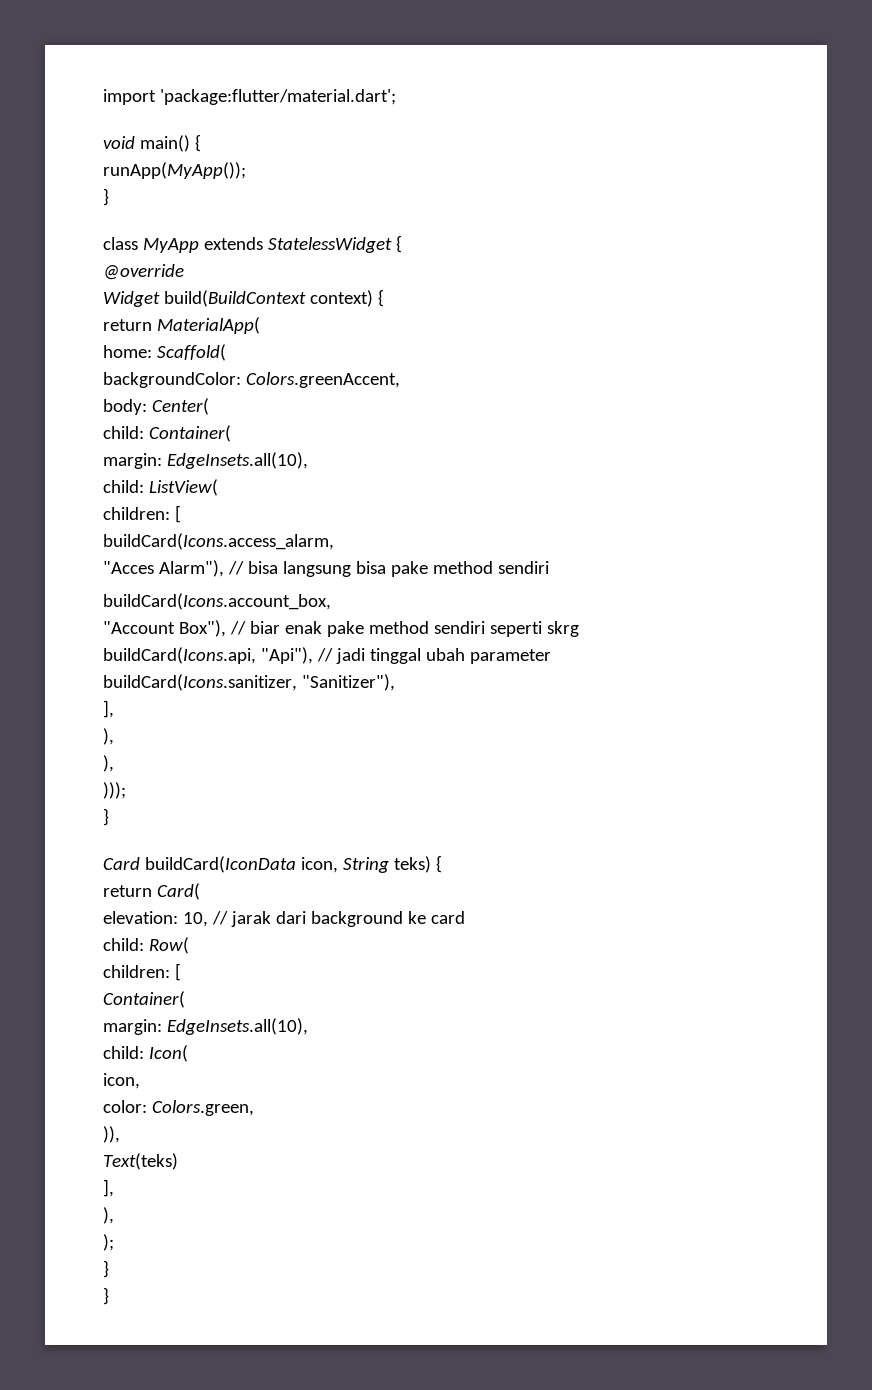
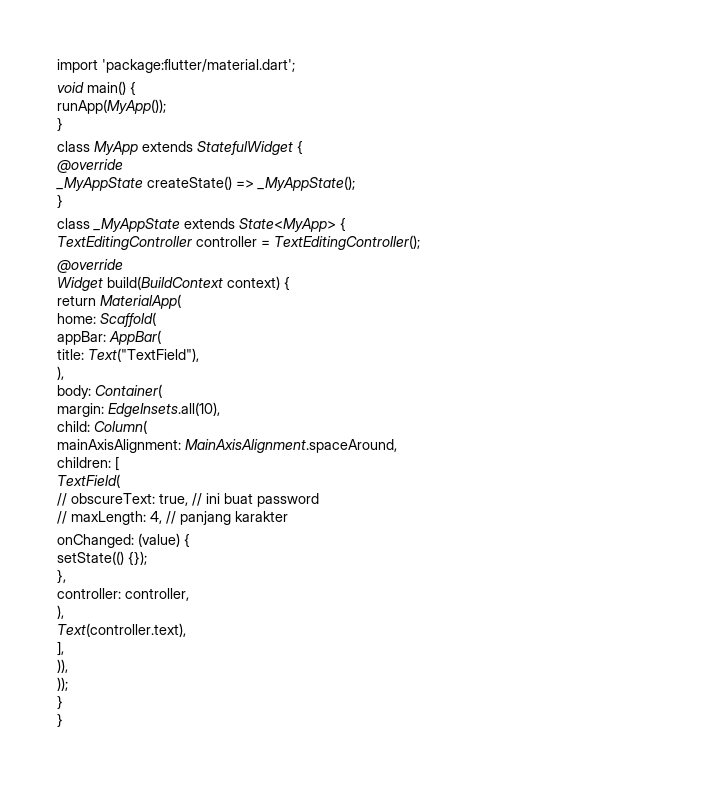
[267,237,392,253] StatelessWidget -> [197,141,293,155] StatefulWidget
(184, 272) none -> [56,176,355,191] [57,194,63,209] [57,217,346,232] [57,235,420,250] [57,259,123,273] // _MyAppState createState() => _MyAppState(); // } // class _MyAppState extends State<MyApp> { // TextEditingController controller = TextEditingController(); // @override
[103,372,400,388] backgroundColor: Colors.greenAccent, -> [57,330,161,345] [57,348,199,362] [57,366,64,380] appBar: AppBar( // title: Text("TextField"), // ),
[151,398,209,415] [103,425,231,442] [103,452,308,469] [103,479,218,496] [103,505,181,523] [103,533,334,550] [103,560,549,577] [103,593,331,610] [103,620,579,637] [103,647,551,664] [103,674,395,691] [103,700,114,718] [103,728,114,745] [103,755,114,772] [103,782,126,799] [103,808,109,826] [103,855,442,873] [103,883,200,900] [103,911,465,927] [103,937,189,954] [103,963,181,981] [103,991,185,1008] [103,1018,308,1035] [103,1045,188,1062] [103,1073,140,1089] [103,1100,254,1116] [103,1126,120,1143] [103,1153,178,1170] [103,1179,114,1197] [103,1207,114,1224] [103,1234,114,1251] Center( // child: Container( // margin: EdgeInsets.all(10), // child: ListView( // children: [ // buildCard(Icons.access_alarm, // "Acces Alarm"), // bisa langsung bisa pake method sendiri // buildCard(Icons.account_box, // "Account Box"), // biar enak pake method sendiri seperti skrg // buildCard(Icons.api, "Api"), // jadi tinggal ubah parameter // buildCard(Icons.sanitizer, "Sanitizer"), // ], // ), // ), // ))); // } // Card buildCard(IconData icon, String teks) { // return Card( // elevation: 10, // jarak dari background ke card // child: Row( // children: [ // Container( // margin: EdgeInsets.all(10), // child: Icon( // icon, // color: Colors.green, // )), // Text(teks) // ], // ), // ); -> [95,384,162,398] [57,402,220,417] [57,420,147,434] [57,439,397,453] [57,456,119,471] [57,474,120,488] [57,493,319,507] [57,511,288,525] [57,533,190,548] [57,551,147,566] [57,569,66,584] [57,588,189,601] [57,605,64,619] [57,623,186,637] [57,641,64,656] [57,659,68,673] [57,677,68,691] Container( // margin: EdgeInsets.all(10), // child: Column( // mainAxisAlignment: MainAxisAlignment.spaceAround, // children: [ // TextField( // // obscureText: true, // ini buat password // // maxLength: 4, // panjang karakter // onChanged: (value) { // setState(() {}); // }, // controller: controller, // ), // Text(controller.text), // ], // )), // ));

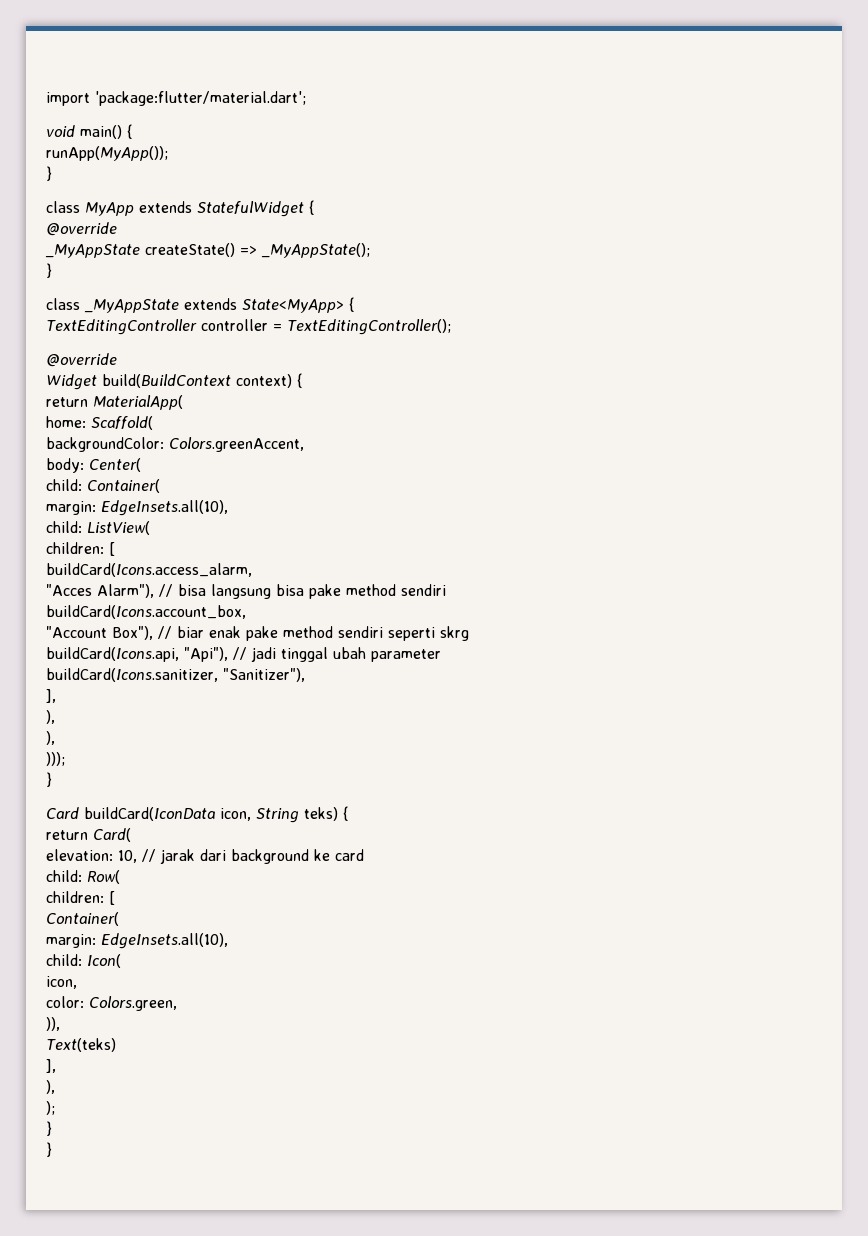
[57,330,161,345] [57,348,199,362] [57,366,64,380] appBar: AppBar( // title: Text("TextField"), // ), -> [46,437,304,452] backgroundColor: Colors.greenAccent,
[95,384,162,398] [57,402,220,417] [57,420,147,434] [57,439,397,453] [57,456,119,471] [57,474,120,488] [57,493,319,507] [57,511,288,525] [57,533,190,548] [57,551,147,566] [57,569,66,584] [57,588,189,601] [57,605,64,619] [57,623,186,637] [57,641,64,656] [57,659,68,673] [57,677,68,691] Container( // margin: EdgeInsets.all(10), // child: Column( // mainAxisAlignment: MainAxisAlignment.spaceAround, // children: [ // TextField( // // obscureText: true, // ini buat password // // maxLength: 4, // panjang karakter // onChanged: (value) { // setState(() {}); // }, // controller: controller, // ), // Text(controller.text), // ], // )), // )); -> [89,458,141,472] [46,479,160,493] [46,500,228,516] [46,521,150,535] [46,542,115,556] [46,563,252,577] [46,584,446,599] [46,605,246,619] [46,626,469,641] [46,647,441,662] [46,668,305,682] [46,689,56,703] [46,710,55,724] [46,731,55,745] [46,752,65,766] [46,772,52,787] [46,806,348,823] [46,828,131,842] [46,849,364,864] [46,870,120,884] [46,891,115,905] [46,912,119,926] [46,933,228,949] [46,954,121,968] [46,976,77,989] [46,996,177,1011] [46,1017,60,1031] [46,1038,116,1052] [46,1059,56,1073] [46,1080,55,1094] [46,1101,55,1115] Center( // child: Container( // margin: EdgeInsets.all(10), // child: ListView( // children: [ // buildCard(Icons.access_alarm, // "Acces Alarm"), // bisa langsung bisa pake method sendiri // buildCard(Icons.account_box, // "Account Box"), // biar enak pake method sendiri seperti skrg // buildCard(Icons.api, "Api"), // jadi tinggal ubah parameter // buildCard(Icons.sanitizer, "Sanitizer"), // ], // ), // ), // ))); // } // Card buildCard(IconData icon, String teks) { // return Card( // elevation: 10, // jarak dari background ke card // child: Row( // children: [ // Container( // margin: EdgeInsets.all(10), // child: Icon( // icon, // color: Colors.green, // )), // Text(teks) // ], // ), // );

